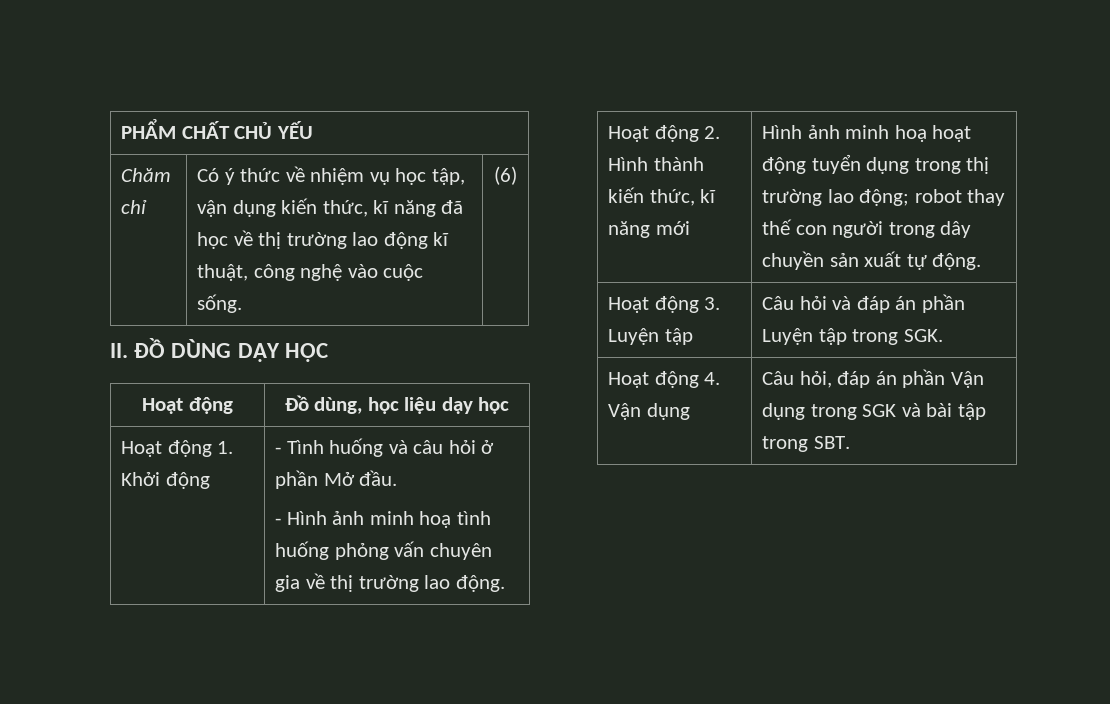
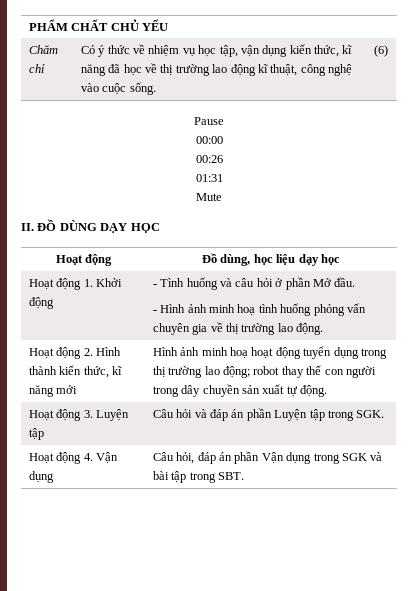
(517, 175) none -> [194,117,224,125] [195,136,223,144] [195,155,223,163] [195,174,223,182] [196,193,222,201] // Pause // 00:00 // 00:26 // 01:31 // Mute

